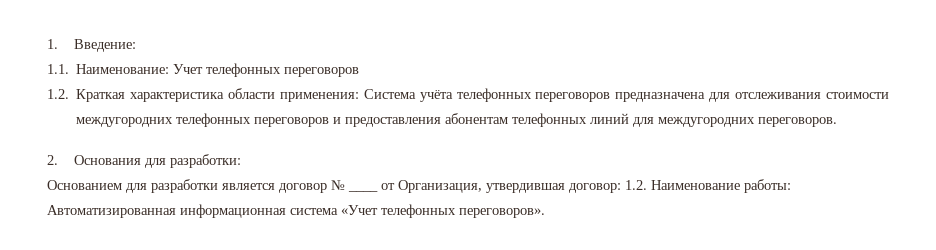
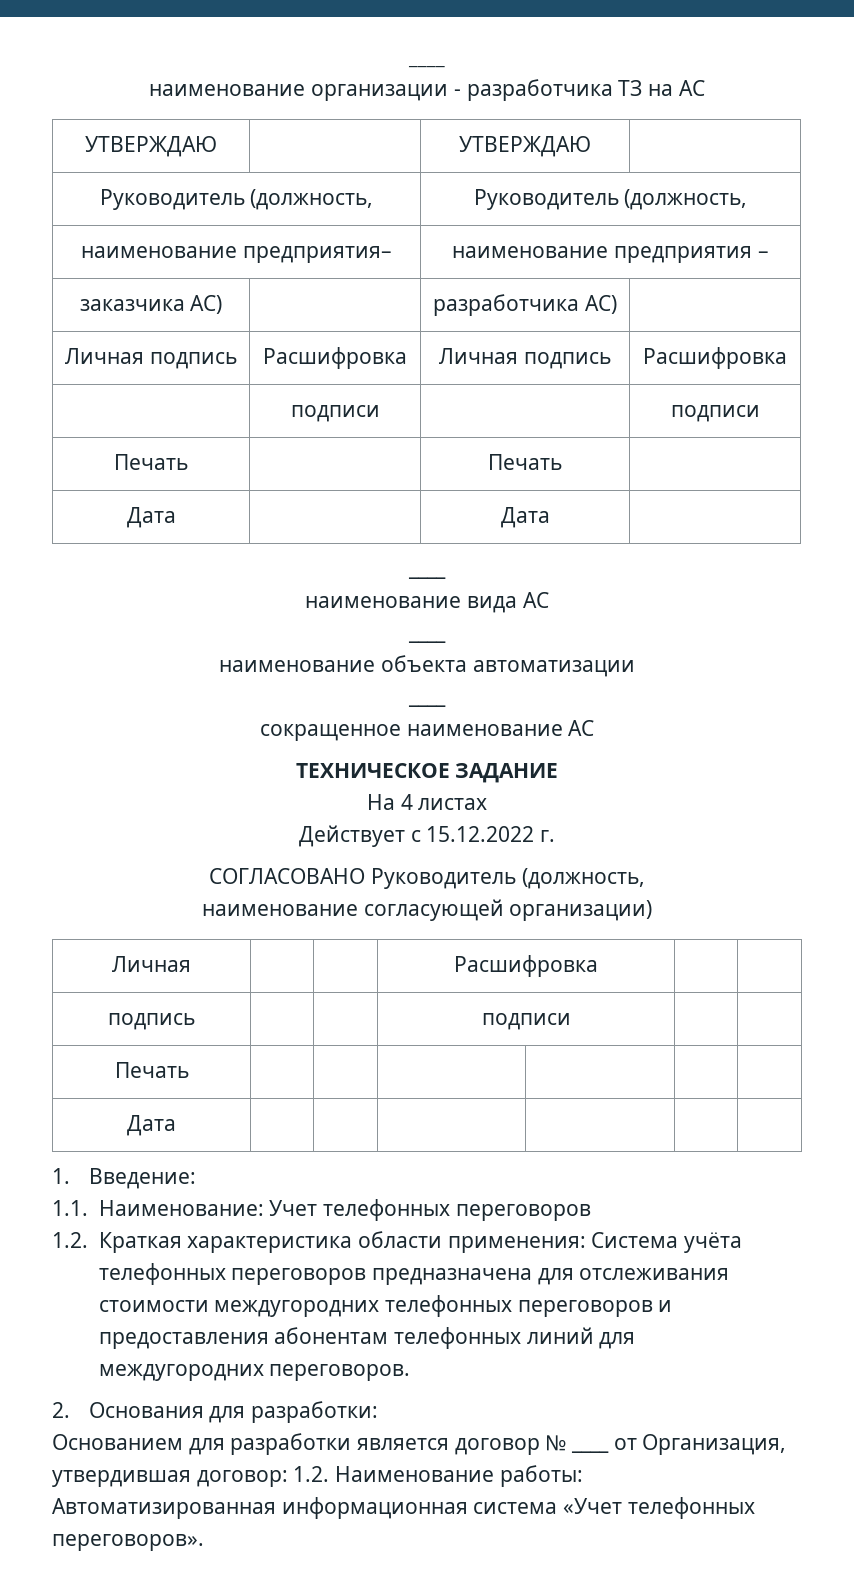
(47, 44) none -> [408,64,445,68] [149,79,705,101] [85,136,217,157] [459,136,591,157] [99,189,374,210] [473,189,748,210] [81,246,392,263] [452,246,769,263] [79,295,223,314] [433,294,617,316] [65,348,237,369] [263,347,407,369] [439,348,611,369] [643,347,787,369] [290,405,380,422] [670,405,760,422] [114,454,188,470] [488,454,562,470] [126,507,176,528] [500,507,550,528] [408,576,446,579] [305,592,549,613] [408,640,446,643] [219,655,635,677] [408,704,446,707] [259,720,595,741] [295,763,559,783] [366,794,488,810] [298,825,556,847] [209,868,645,889] [201,899,653,921] [112,956,191,972] [454,955,598,977] [108,1013,195,1030] [481,1013,571,1030] [114,1062,189,1078] [127,1115,176,1136] ____ // наименование организации - разработчика ТЗ на АС // УТВЕРЖДАЮ | | УТВЕРЖДАЮ | // Руководитель (должность, | Руководитель (должность, // наименование предприятия– | наименование предприятия – // заказчика АС) | | разработчика АС) | // Личная подпись | Расшифровка | Личная подпись | Расшифровка // | подписи | | подписи // Печать | | Печать | // Дата | | Дата | // ____ // наименование вида АС // ____ // наименование объекта автоматизации // ____ // сокращенное наименование АС // ТЕХНИЧЕСКОЕ ЗАДАНИЕ // На 4 листах // Действует с 15.12.2022 г. // СОГЛАСОВАНО Руководитель (должность, // наименование согласующей организации) // Личная | | | Расшифровка | | // подпись | | | подписи | | // Печать | | | | | | // Дата | | | | | | //

